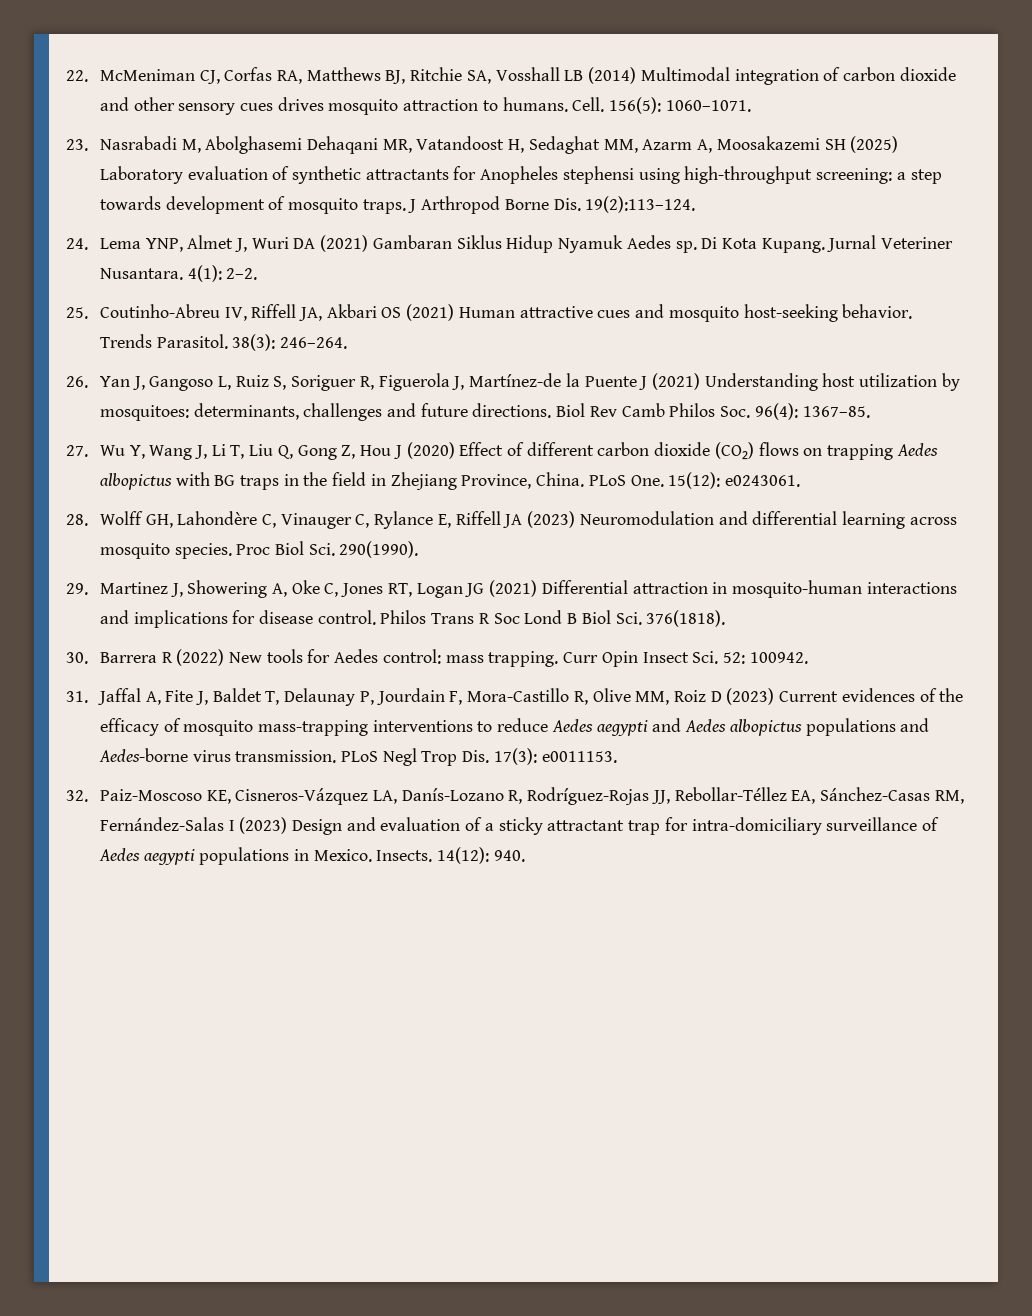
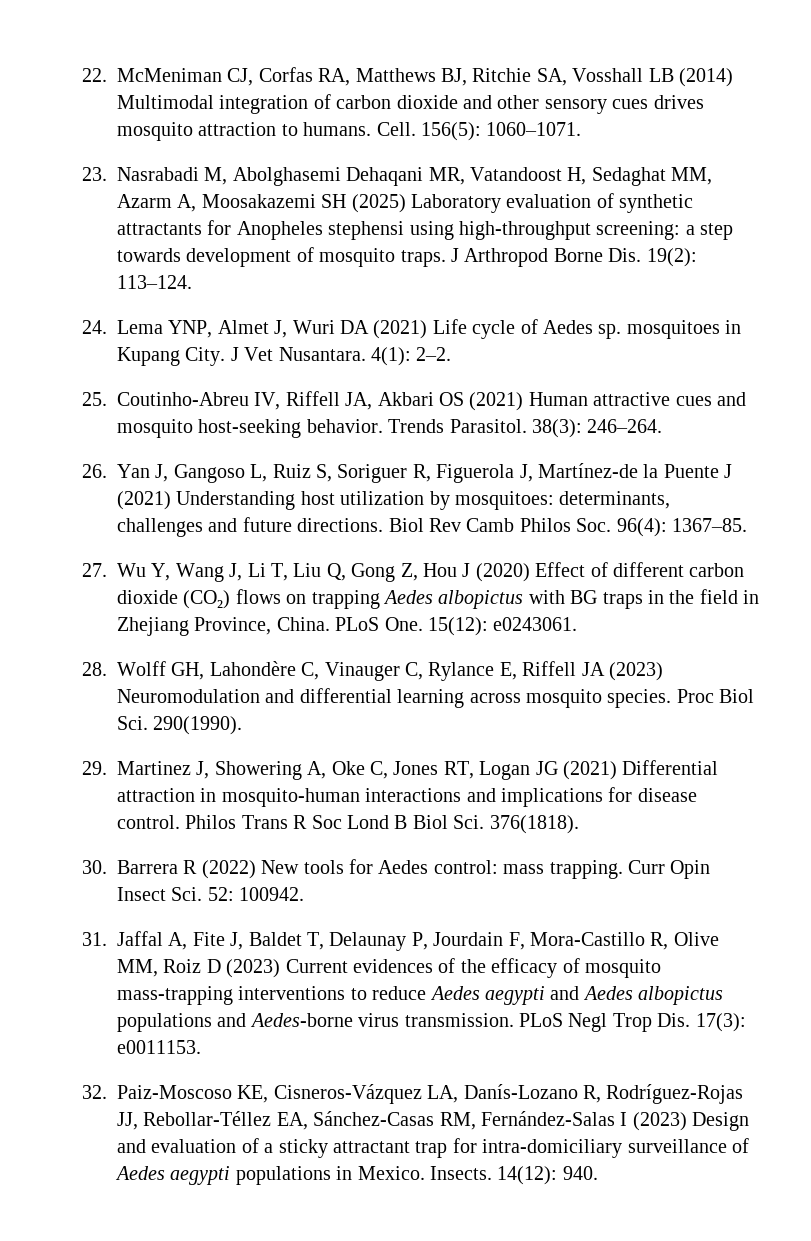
[585,196,696,213] 19(2):113–124. -> [646,248,697,267] [117,275,192,289] 19(2): 113–124.
[372,235,954,253] Gambaran Siklus Hidup Nyamuk Aedes sp. Di Kota Kupang. Jurnal Veteriner -> [432,319,742,339] [117,347,274,366] Life cycle of Aedes sp. mosquitoes in Kupang City. J Vet

